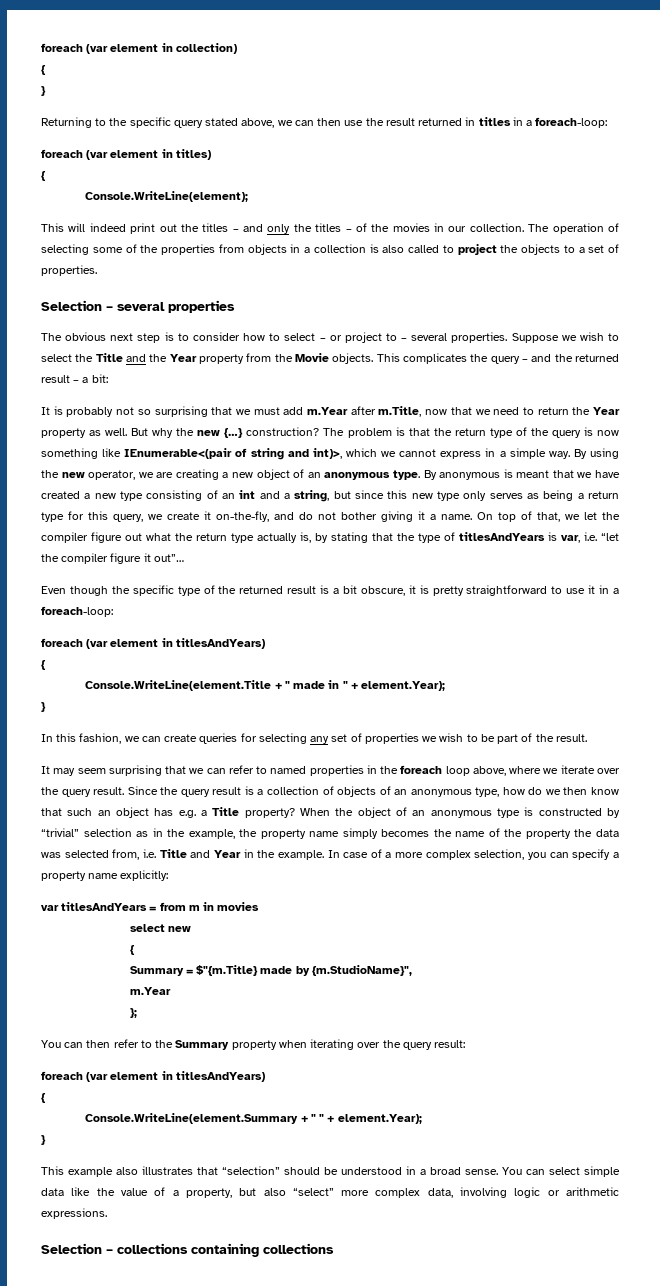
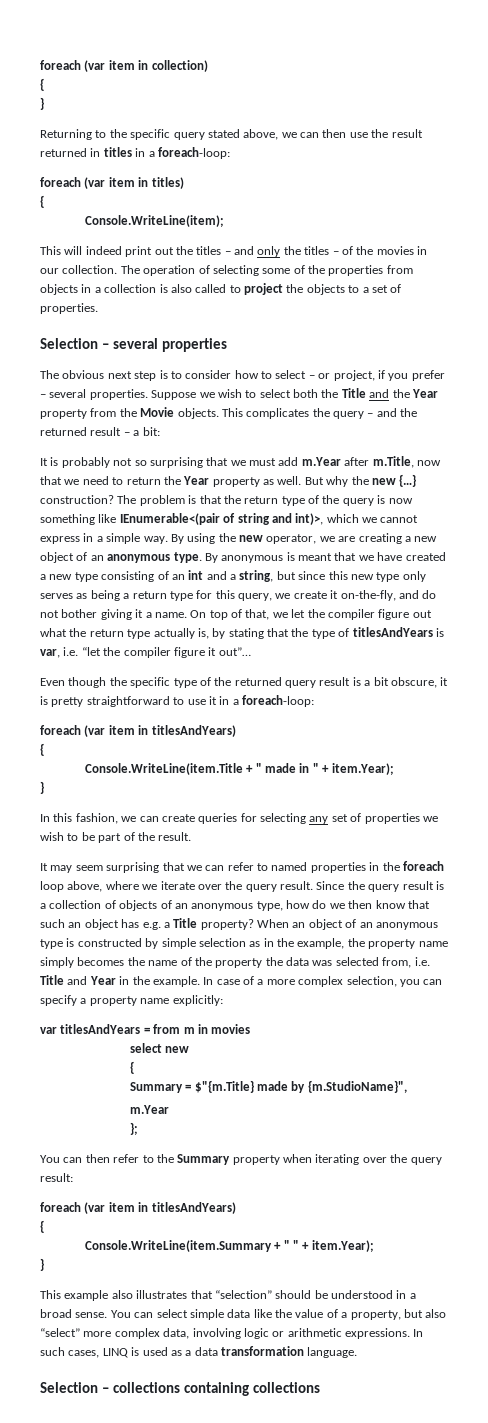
[41,43,159,54] foreach (var element -> [40,60,135,72] foreach (var item
[110,150,159,158] element -> [108,177,135,187] item
[85,191,249,202] Console.WriteLine(element); -> [84,215,224,227] Console.WriteLine(item);
[344,332,397,343] project to -> [333,370,445,381] project, if you prefer
(72, 358) none -> [293,389,318,398] both
(284, 590) none -> [285,680,316,688] query
[110,638,265,649] [41,660,46,670] [85,680,272,691] element in titlesAndYears) // { // Console.WriteLine(element.Title -> [108,725,236,737] [40,743,44,756] [84,763,243,775] item in titlesAndYears) // { // Console.WriteLine(item.Title
[361,681,446,691] element.Year); -> [331,763,394,775] item.Year);
[335,808,354,816] the -> [292,922,306,928] an
[41,828,79,837] “trivial” -> [161,938,196,949] simple
[110,1071,265,1082] [41,1093,46,1103] [85,1113,299,1124] element in titlesAndYears) // { // Console.WriteLine(element.Summary -> [108,1202,236,1214] [40,1220,44,1233] [84,1240,272,1252] item in titlesAndYears) // { // Console.WriteLine(item.Summary
[337,1114,422,1124] element.Year); -> [311,1240,374,1252] item.Year);
(107, 1213) none -> [413,1329,424,1337] [40,1346,358,1358] In such cases, LINQ is used as a data transformation language.

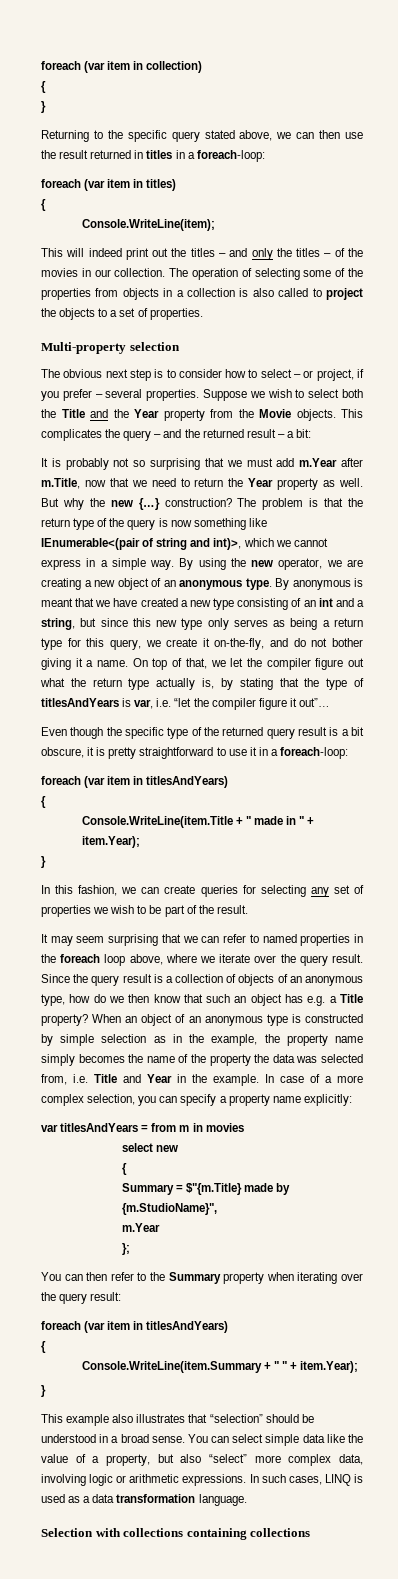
[40,338,227,352] Selection – several properties -> [41,342,180,354] Multi-property selection
[101,1387,109,1393] – -> [95,1528,121,1537] with

